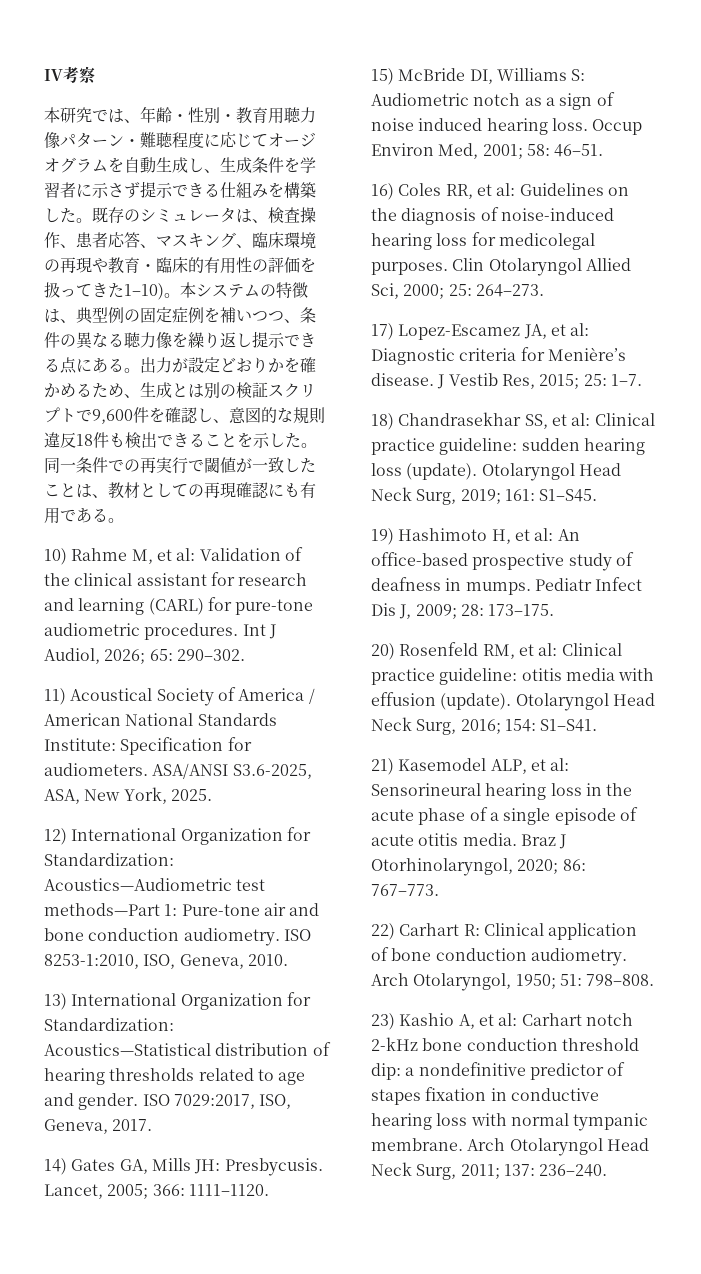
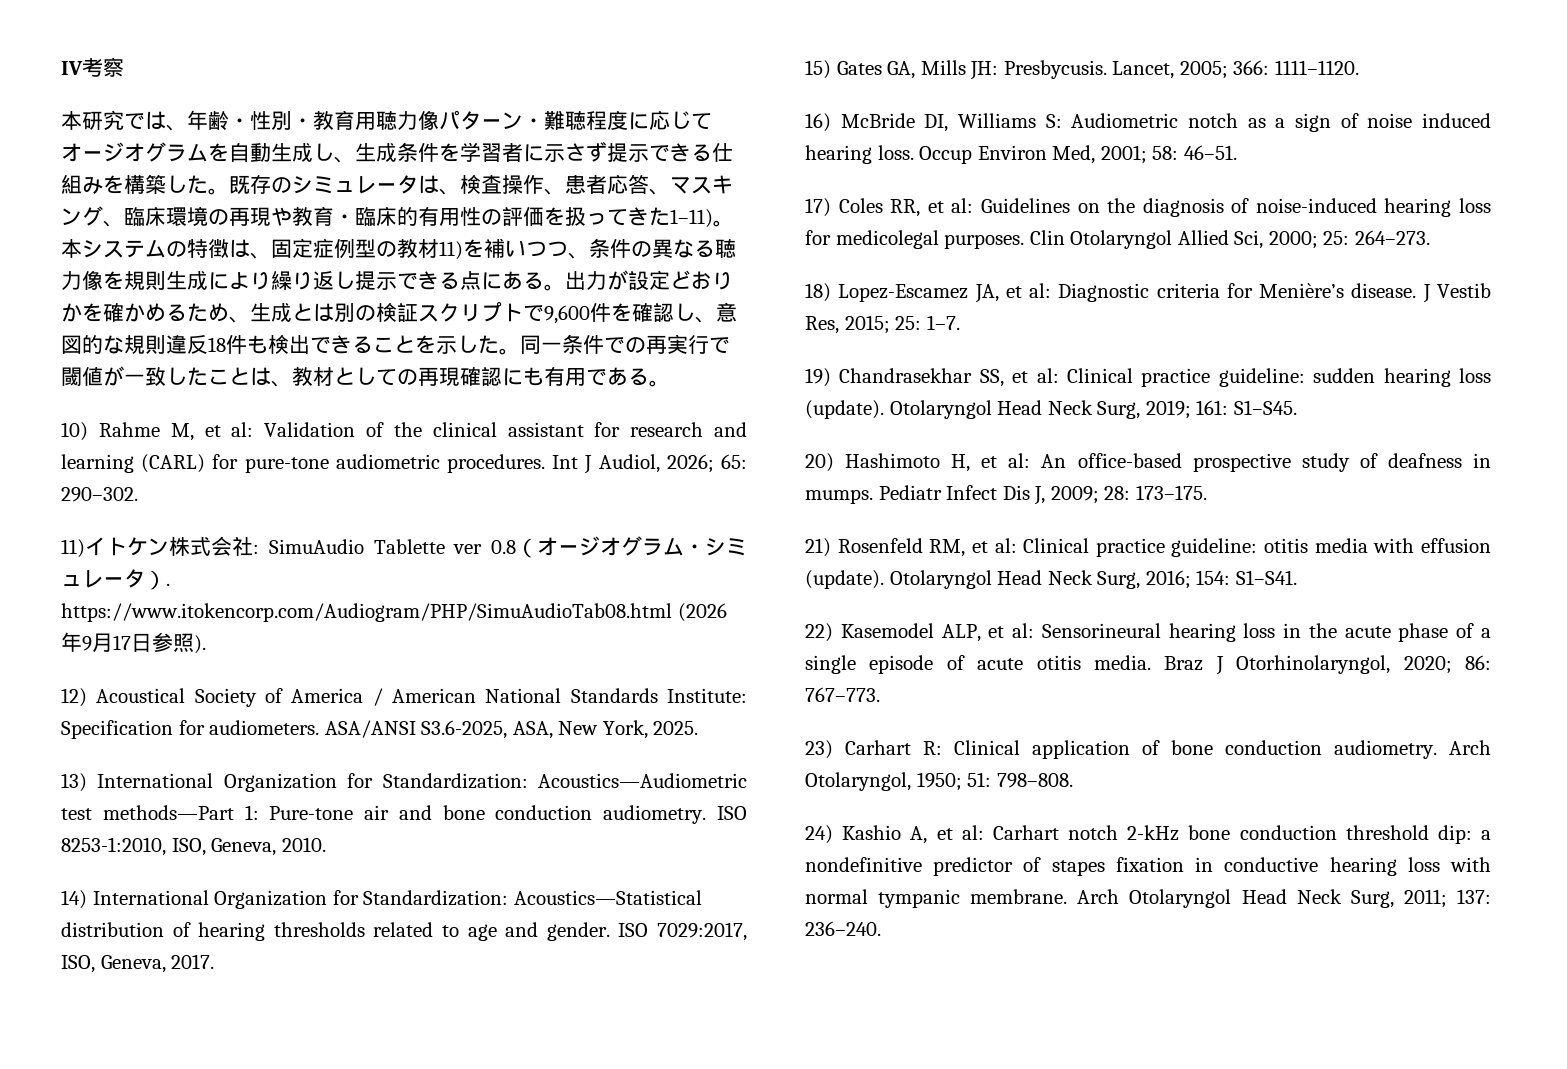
[124,283,164,300] 1–10) -> [670,209,713,228] 1–11)
[76,307,204,324] 典型例の固定症例 -> [271,238,463,260] 固定症例型の教材11)
(188, 340) none -> [124,271,271,290] 規則生成により
(66, 696) none -> [85,536,747,558] [61,569,170,590] [61,603,727,622] [61,632,206,654] [61,688,87,707] イトケン株式会社: SimuAudio Tablette ver 0.8（オージオグラム・シミュレータ）. https://www.itokencorp.com/Audiogram/PHP/SimuAudioTab08.html (2026年9月17日参照). // 12)
[44,828,67,845] 12) -> [61,773,87,792] 13)
[44,993,67,1010] 13) -> [61,890,87,909] 14)
[44,1158,67,1175] 14) -> [805,60,831,79] 15)
[371,68,394,85] 15) -> [805,113,831,132] 16)
[371,183,394,200] 16) -> [805,198,831,217] 17)
[371,323,394,340] 17) -> [805,283,831,302] 18)
[371,413,394,430] 18) -> [805,368,831,387] 19)
[371,528,394,545] 19) -> [805,453,834,472] 20)
[371,643,395,660] 20) -> [805,538,831,557] 21)
[371,758,394,775] 21) -> [805,623,833,642] 22)
[371,923,395,940] 22) -> [805,740,833,759] 23)
[371,1013,395,1030] 23) -> [805,825,833,844] 24)

